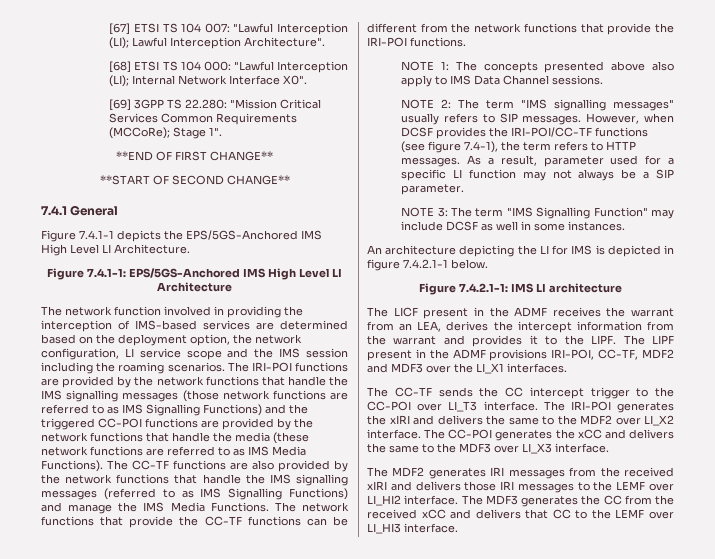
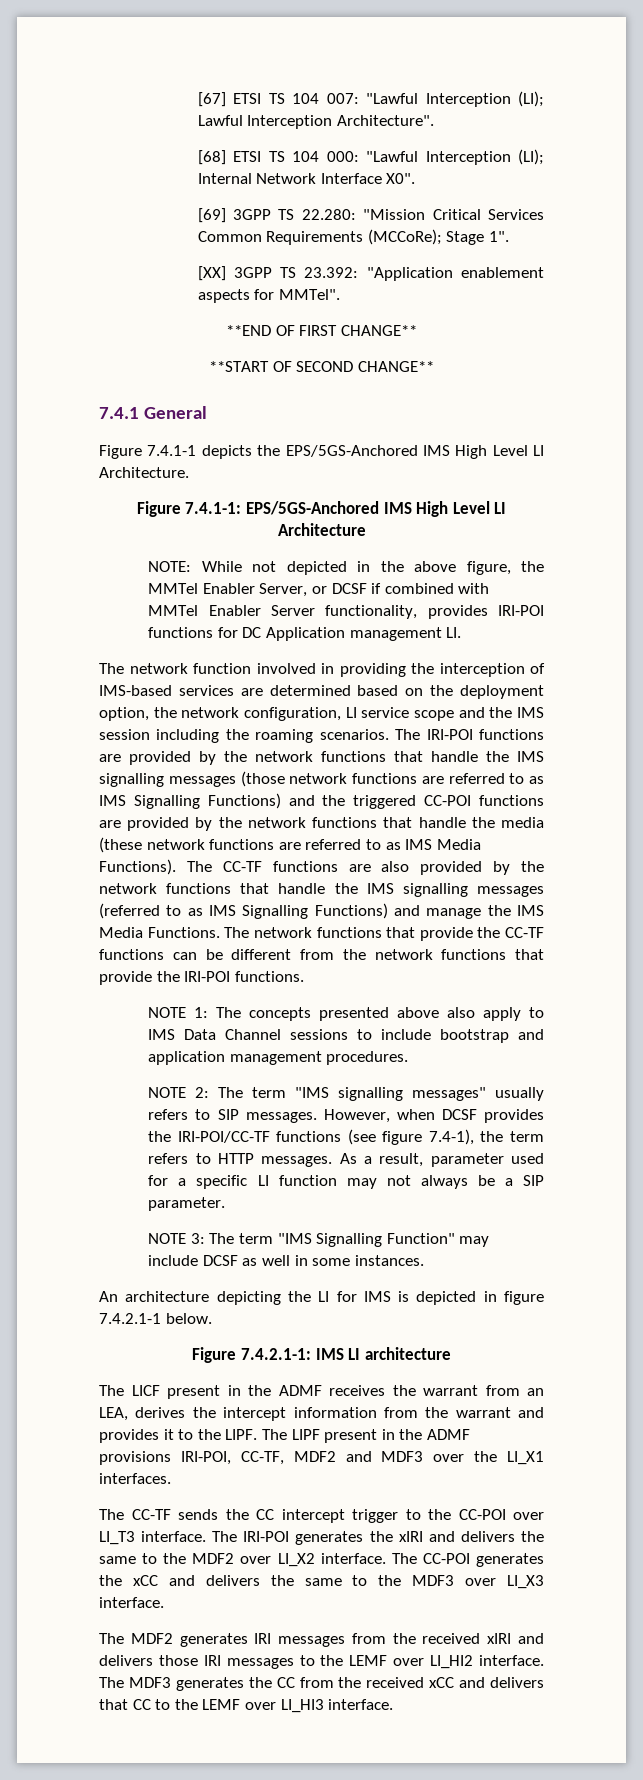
(223, 131) none -> [197,266,544,281] [197,289,340,303] // [XX] 3GPP TS 23.392: "Application enablement aspects for MMTel".
(232, 287) none -> [148,561,544,575] [148,583,490,597] [148,605,544,619] [148,627,462,641] // NOTE: While not depicted in the above figure, the MMTel Enabler Server, or DCSF if combined with MMTel Enabler Server functionality, provides IRI-POI functions for DC Application management LI.
[552,75,604,85] sessions. -> [290,1029,544,1043] [148,1051,409,1065] sessions to include bootstrap and application management procedures.

